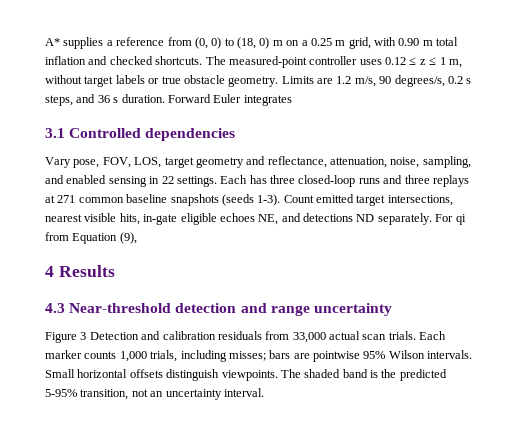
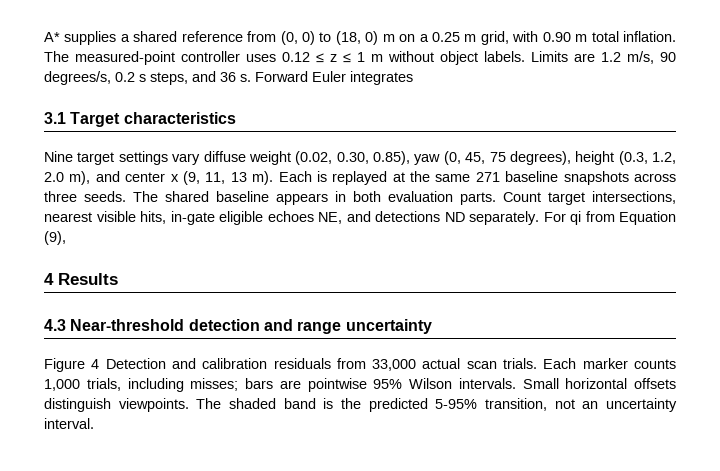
(113, 43) none -> [133,31,178,42] shared
[45,56,203,65] inflation and checked shortcuts. -> [623,31,677,42] inflation.
[448,59,462,68] [45,75,279,87] m, without target labels or true obstacle geometry. -> [371,51,525,65] m without object labels.
[113,94,165,103] s duration. -> [240,74,251,82] s.
[69,128,236,141] [45,156,471,168] [45,175,469,187] [45,194,354,206] Controlled dependencies // Vary pose, FOV, LOS, target geometry and reflectance, attenuation, noise, sampling, and enabled sensing in 22 settings. Each has three closed-loop runs and three replays at 271 common baseline snapshots (seeds 1-3). Count emitted -> [70,112,236,127] [44,151,676,165] [44,171,677,185] [44,191,541,205] Target characteristics // Nine target settings vary diffuse weight (0.02, 0.30, 0.85), yaw (0, 45, 75 degrees), height (0.3, 1.2, 2.0 m), and center x (9, 11, 13 m). Each is replayed at the same 271 baseline snapshots across three seeds. The shared baseline appears in both evaluation parts. Count
[80,332,87,340] 3 -> [91,359,100,369] 4

